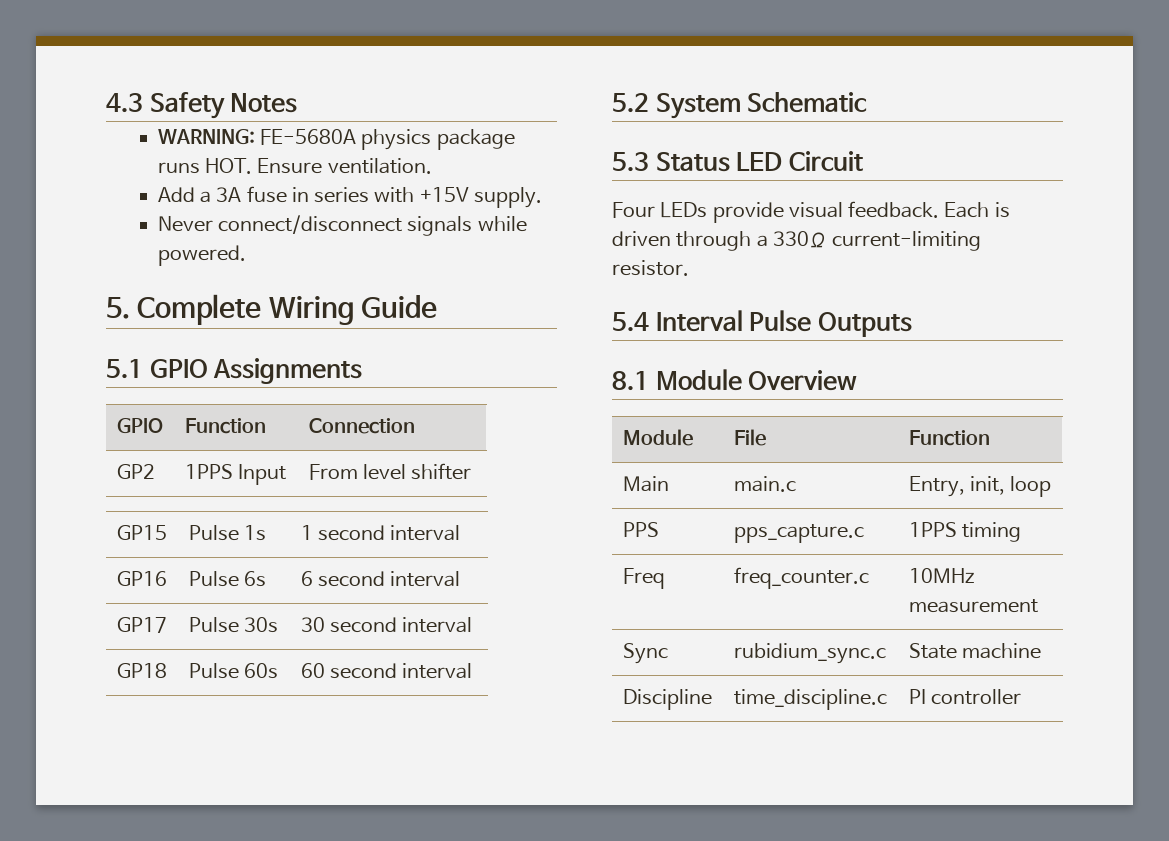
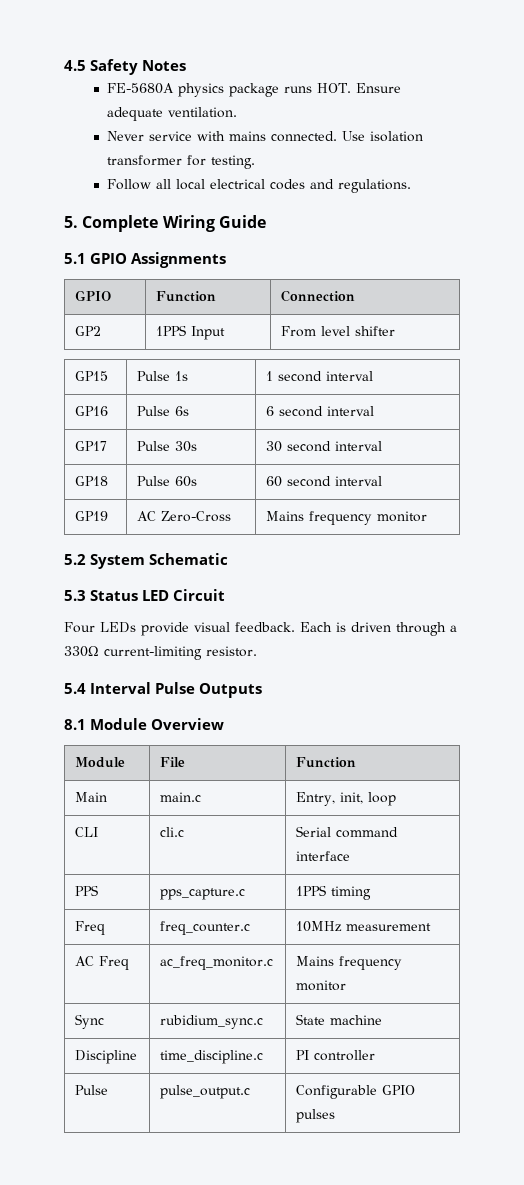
[106,93,143,113] 4.3 -> [64,60,86,71] 4.5
[157,129,255,145] WARNING: -> (187, 65) none
(323, 166) none -> [106,107,163,121] adequate
[157,186,542,208] [157,215,527,236] [157,245,246,266] Add a 3A fuse in series with +15V supply. // Never connect/disconnect signals while powered. -> [106,131,423,142] [106,155,255,169] [106,179,411,193] Never service with mains connected. Use isolation transformer for testing. // Follow all local electrical codes and regulations.
(473, 671) none -> [75,511,109,521] [137,511,232,522] [266,511,428,525] // GP19 | AC Zero-Cross | Mains frequency monitor
(1052, 486) none -> [75,827,99,837] [160,827,185,837] [296,826,399,838] [296,851,351,861] // CLI | cli.c | Serial command interface
(1038, 606) none -> [75,956,130,970] [160,956,274,970] [296,956,403,970] [296,980,347,991] // AC Freq | ac_freq_monitor.c | Mains frequency monitor
(1021, 697) none -> [75,1085,109,1095] [160,1085,251,1099] [296,1085,416,1099] [296,1109,336,1123] // Pulse | pulse_output.c | Configurable GPIO pulses

